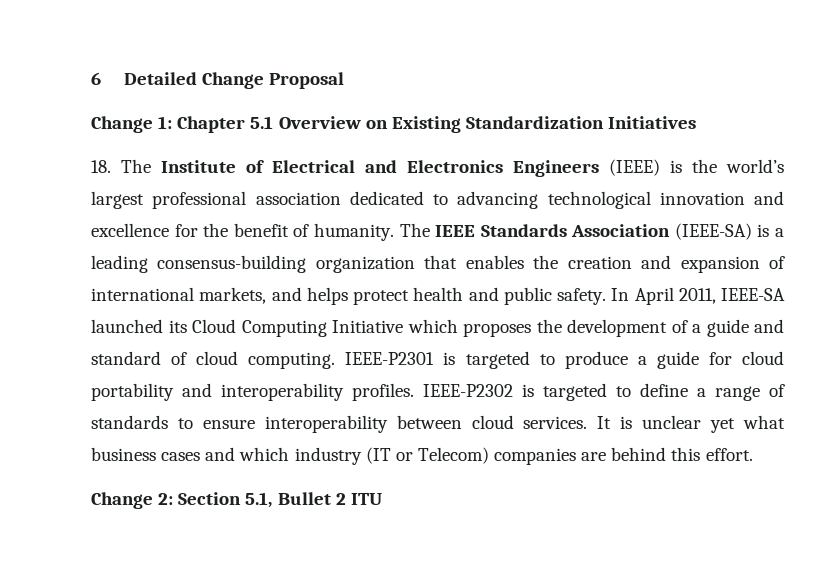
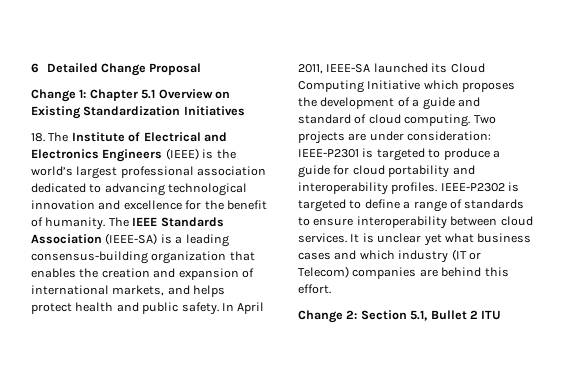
(336, 360) none -> [473,115,496,124] [298,131,492,144] Two projects are under consideration:

